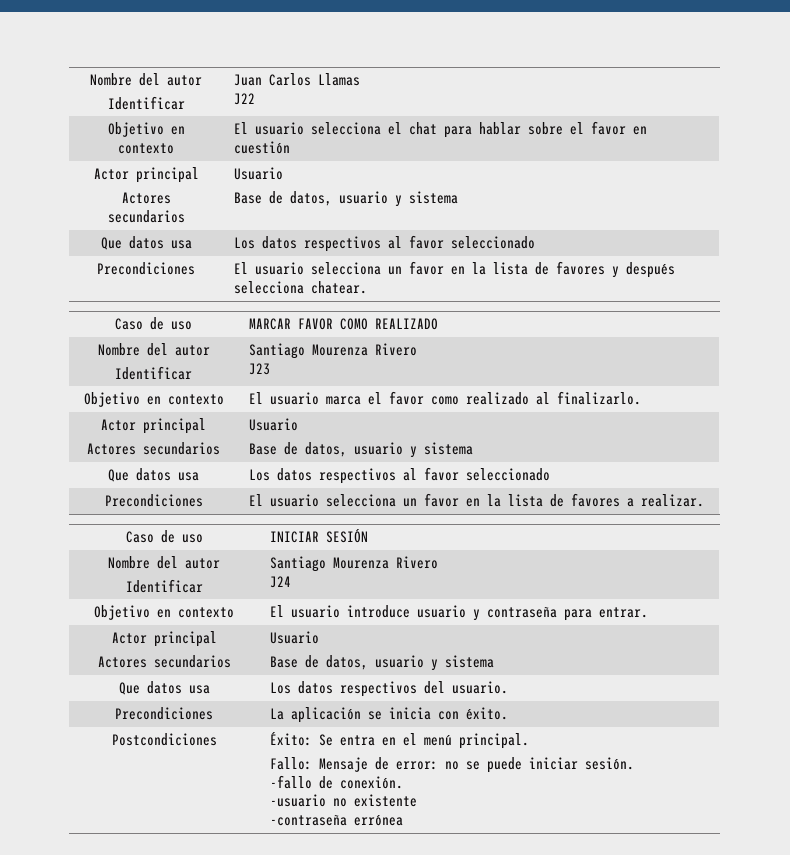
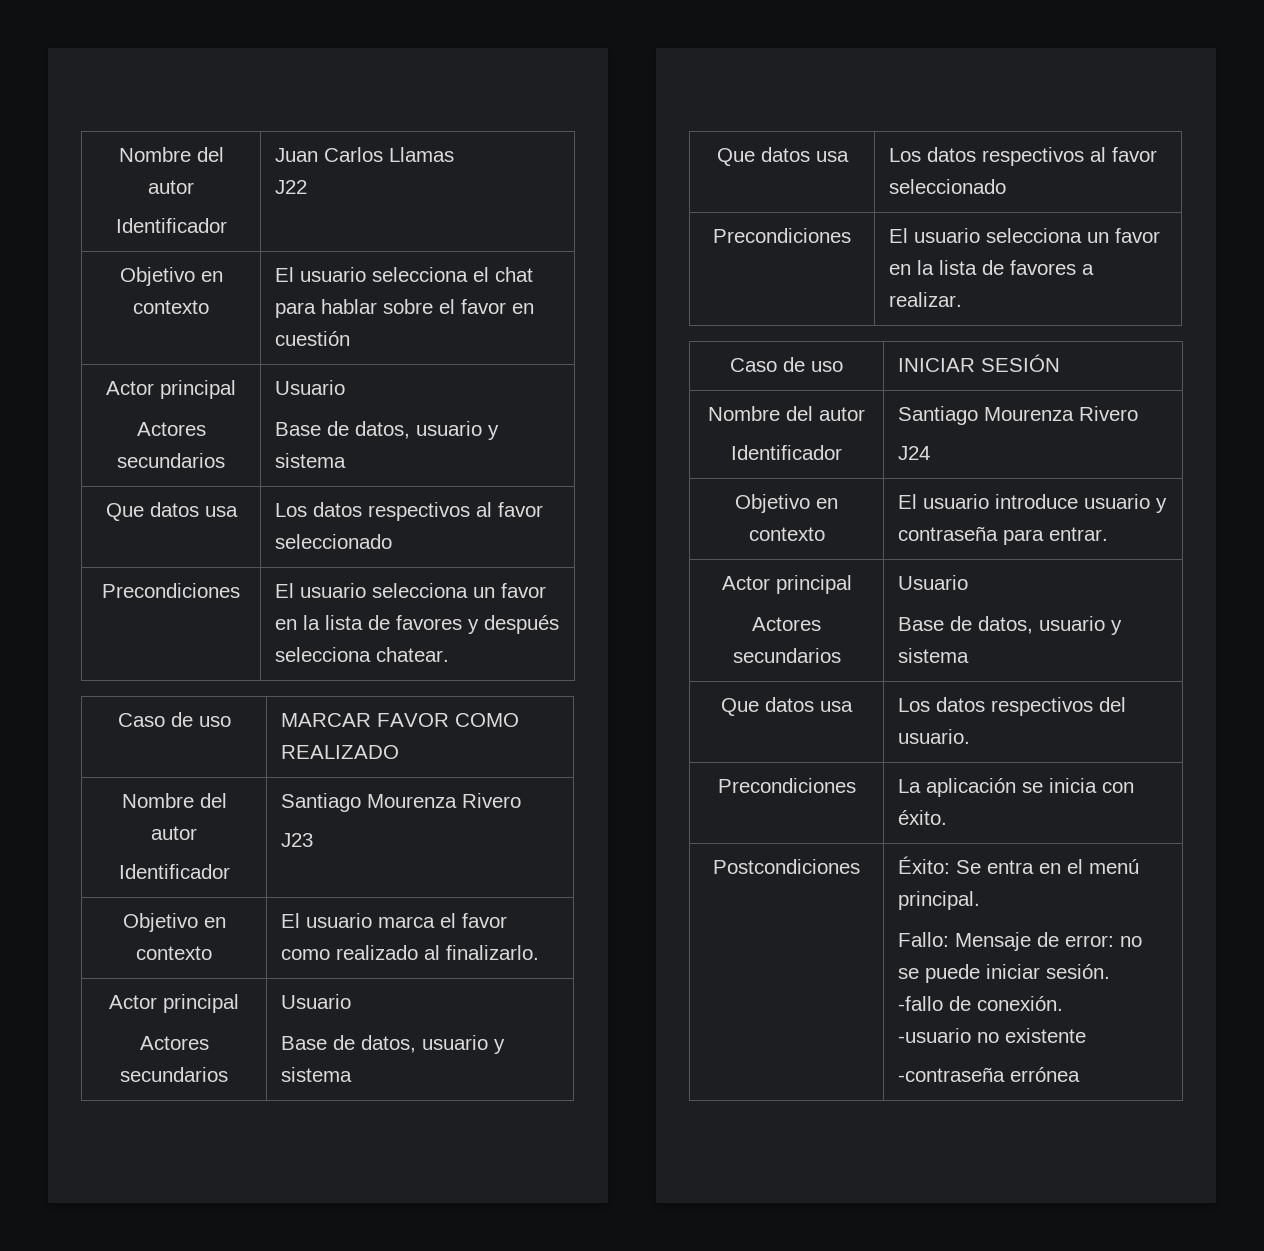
[90,73,202,86] [107,96,185,110] Nombre del autor // Identificar -> [118,147,224,162] [148,180,194,194] [115,218,227,233] Nombre del autor // Identificador
[115,366,192,380] Identificar -> [118,864,230,879] Identificador
[125,579,203,593] Identificar -> [731,445,842,460] Identificador

